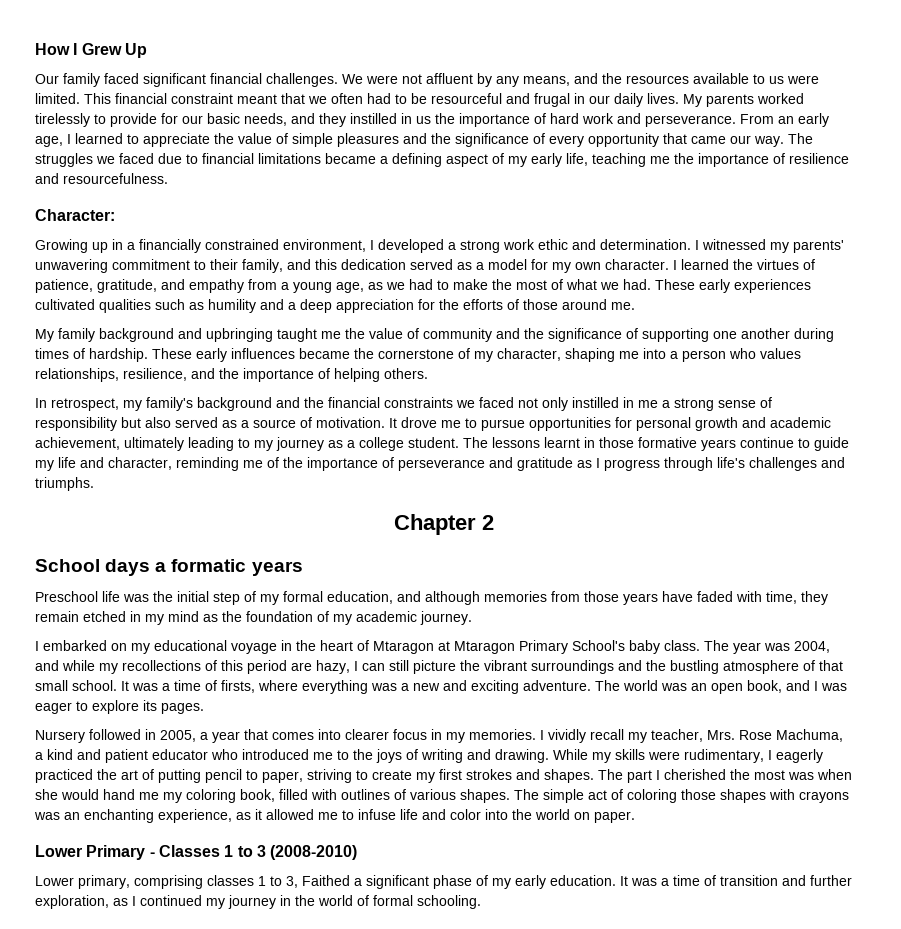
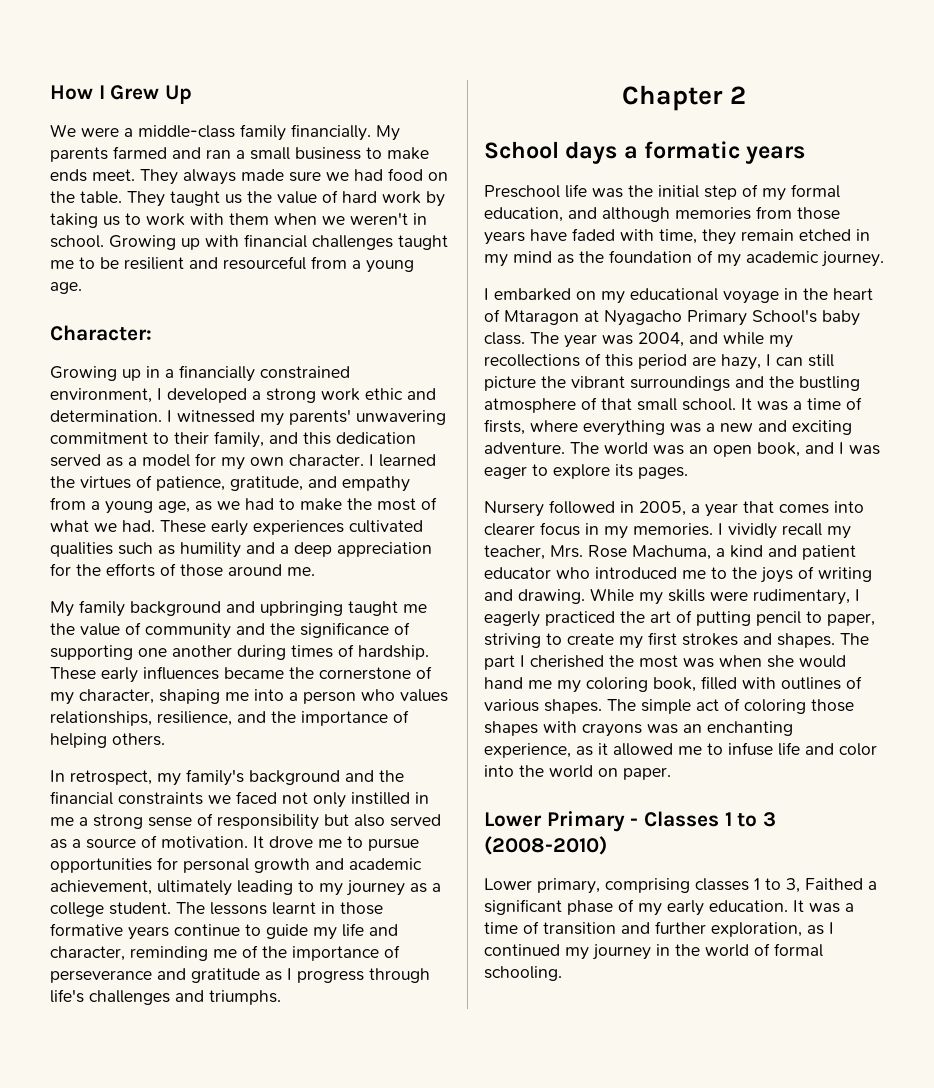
[35,73,819,87] [35,93,804,107] [35,113,412,127] Our family faced significant financial challenges. We were not affluent by any means, and the resources available to us were limited. This financial constraint meant that we often had to be resourceful and frugal in our daily lives. My parents worked tirelessly to provide for our basic needs, and they instilled in -> [50,124,400,141] [50,146,429,162] [50,168,448,185] [50,191,220,207] We were a middle-class family financially. My parents farmed and ran a small business to make ends meet. They always made sure we had food on the table. They taught
[459,113,530,127] importance -> [277,191,317,204] value
[617,113,829,127] [35,133,813,147] [35,153,849,167] [35,173,168,184] and perseverance. From an early age, I learned to appreciate the value of simple pleasures and the significance of every opportunity that came our way. The struggles we faced due to financial limitations became a defining aspect of my early life, teaching me the importance of resilience and resourcefulness. -> [426,191,445,207] [50,212,427,228] [50,234,448,250] [50,256,414,273] [50,282,82,294] by taking us to work with them when we weren't in school. Growing up with financial challenges taught me to be resilient and resourceful from a young age.
[454,641,515,654] Mtaragon -> [604,310,682,326] Nyagacho

